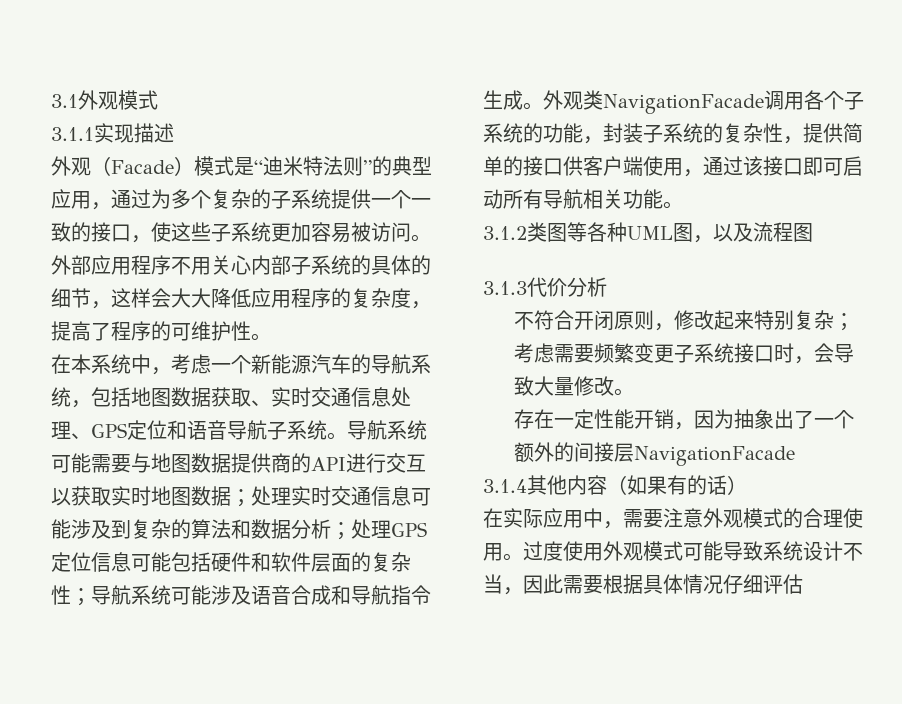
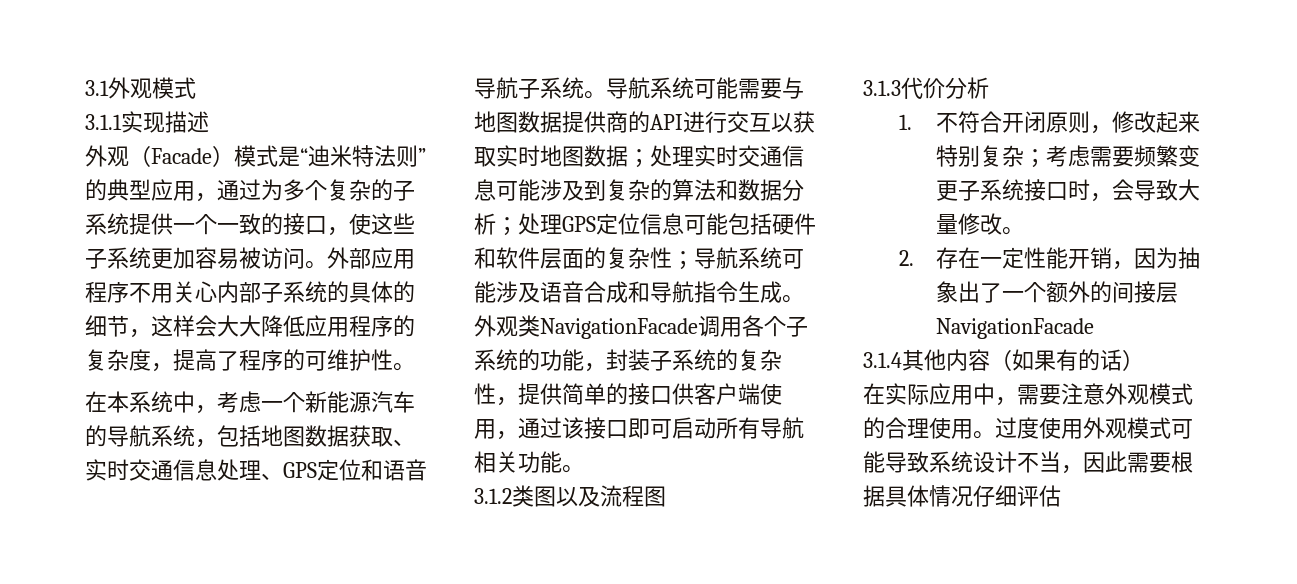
[567,222,713,243] 等各种UML图， -> (556, 496) none
(607, 287) none -> [899,114,913,130] 1.
(634, 392) none -> [899,250,915,266] 2.

